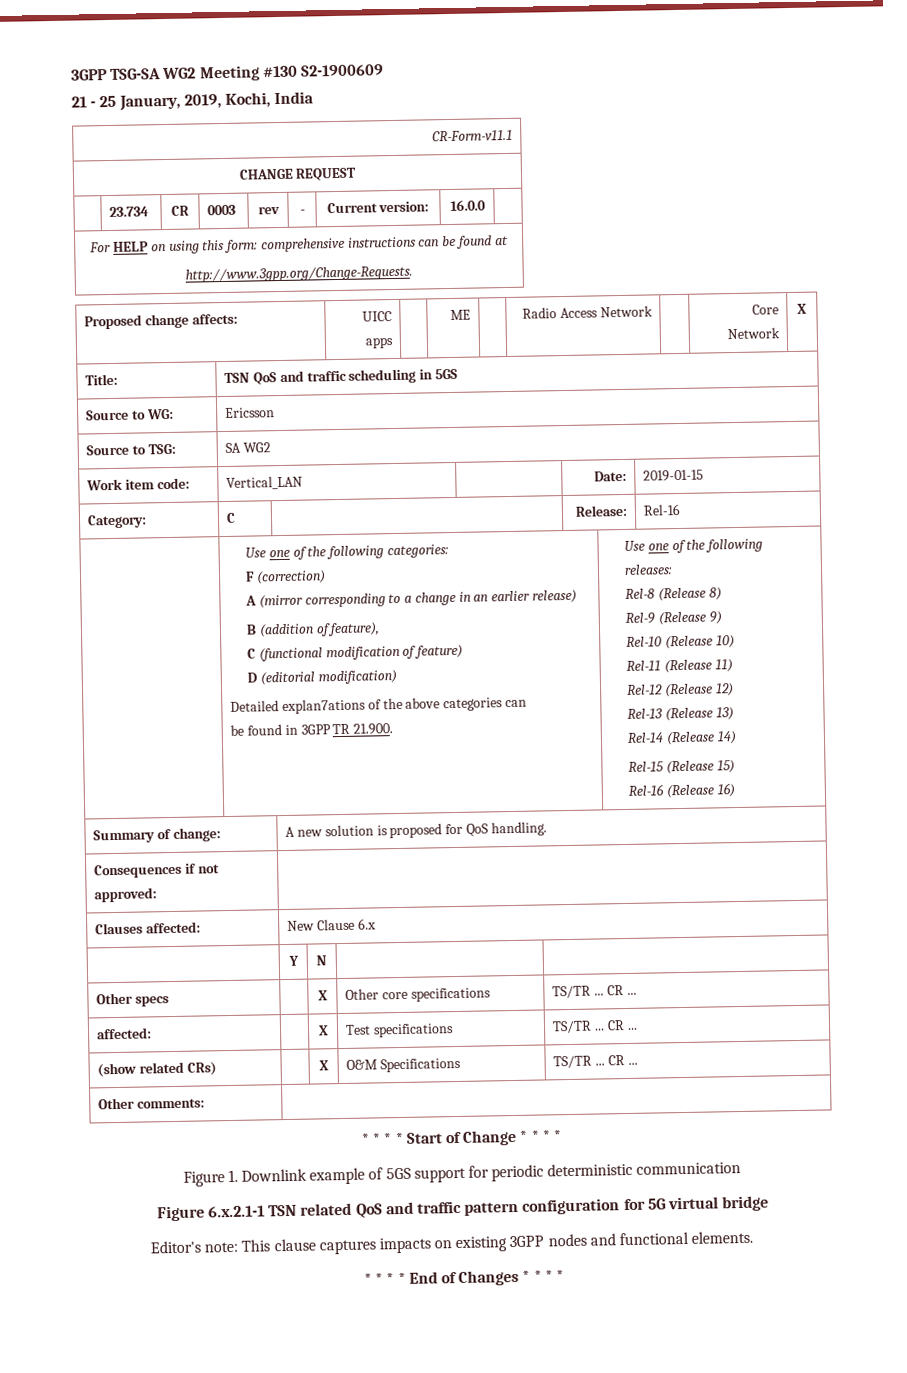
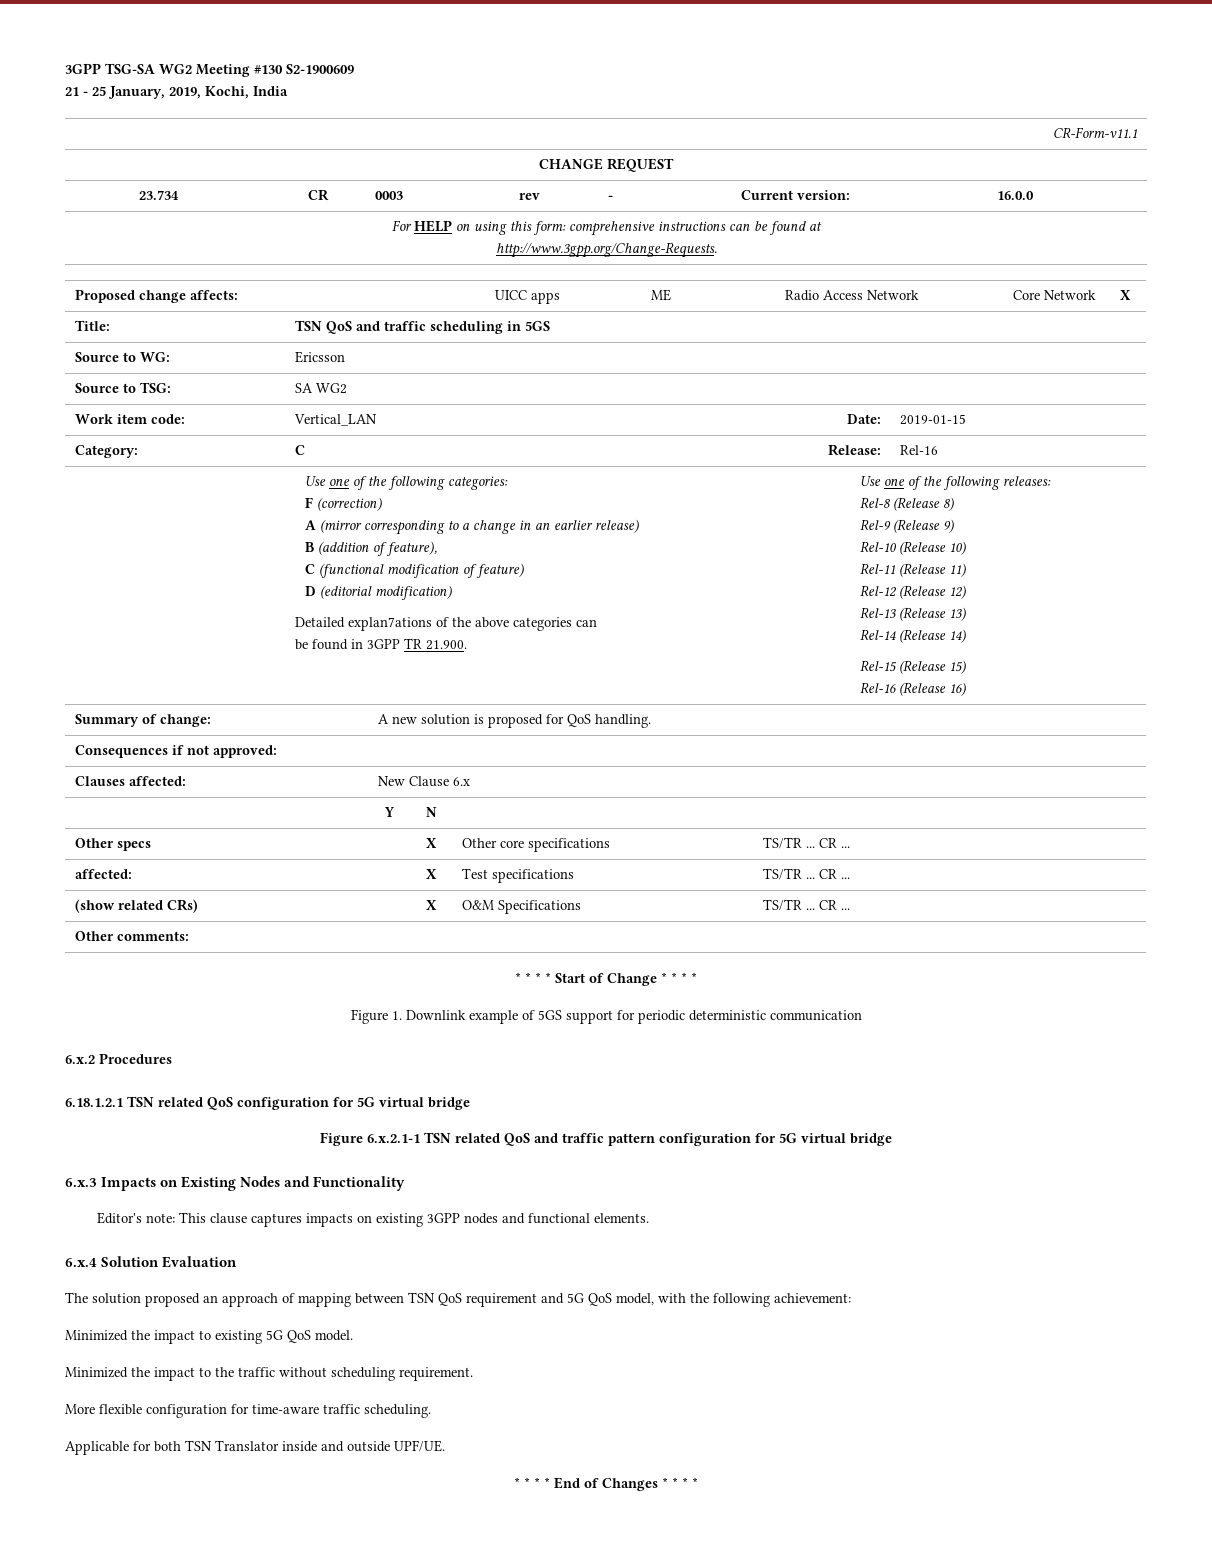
(742, 1168) none -> [65,1053,172,1064] [65,1096,470,1110] // 6.x.2 Procedures // 6.18.1.2.1 TSN related QoS configuration for 5G virtual bridge
(770, 1203) none -> [65,1176,406,1191] // 6.x.3 Impacts on Existing Nodes and Functionality
(754, 1237) none -> [65,1256,238,1268] [65,1292,851,1307] [65,1330,353,1344] [65,1367,473,1381] [65,1404,431,1418] [65,1440,445,1455] // 6.x.4 Solution Evaluation // The solution proposed an approach of mapping between TSN QoS requirement and 5G QoS model, with the following achievement: // Minimized the impact to existing 5G QoS model. // Minimized the impact to the traffic without scheduling requirement. // More flexible configuration for time-aware traffic scheduling. // Applicable for both TSN Translator inside and outside UPF/UE.

